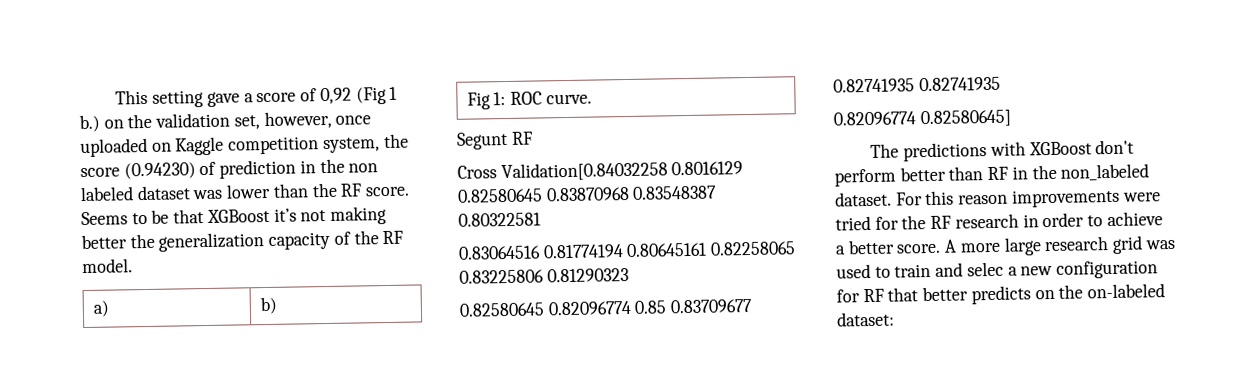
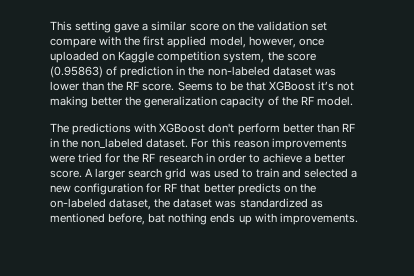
[256,86,398,105] [79,112,260,133] score of 0,92 (Fig 1 b.) on the validation set, -> [151,21,327,31] [50,36,246,48] similar score on the validation set compare with the first applied model,
[123,162,196,180] (0.94230) -> [50,66,103,78] (0.95863)
[348,163,379,173] [80,186,134,202] non labeled -> [207,66,270,76] non-labeled
[92,300,110,317] [259,296,277,315] [466,91,592,110] [457,131,533,150] [457,161,744,182] [457,185,718,203] [458,212,541,227] [458,241,797,260] [459,267,629,284] [459,298,754,317] [833,76,1001,93] [833,109,1011,128] // a) | b) // Fig 1: ROC curve. // Segunt RF // Cross Validation[0.84032258 0.8016129 0.82580645 0.83870968 0.83548387 0.80322581 // 0.83064516 0.81774194 0.80645161 0.82258065 0.83225806 0.81290323 // 0.82580645 0.82096774 0.85 0.83709677 0.82741935 0.82741935 // 0.82096774 0.82580645] -> (353, 101) none
[959,236,1110,256] more large research -> [95,168,163,180] larger search
[966,261,1004,277] selec -> [304,168,349,178] selected
[837,311,895,327] dataset: -> [109,198,323,210] [50,213,358,225] dataset, the dataset was standardized as mentioned before, bat nothing ends up with improvements.

